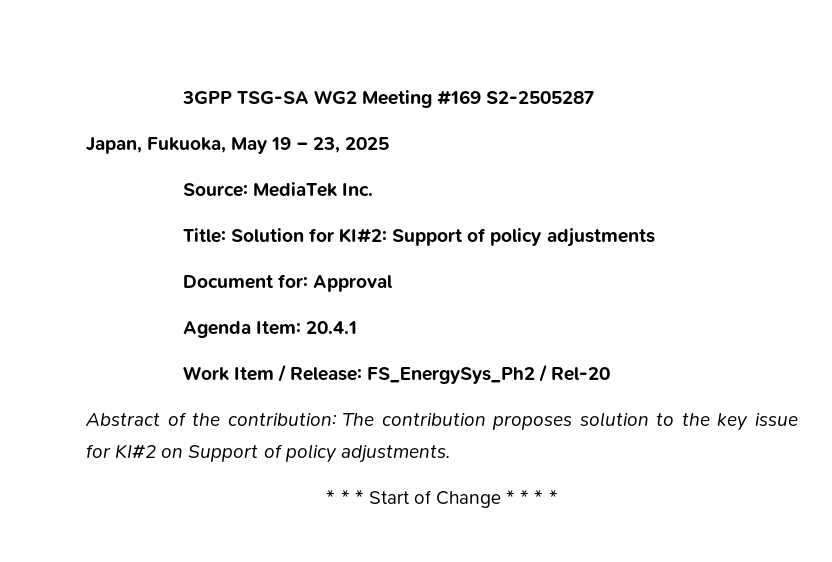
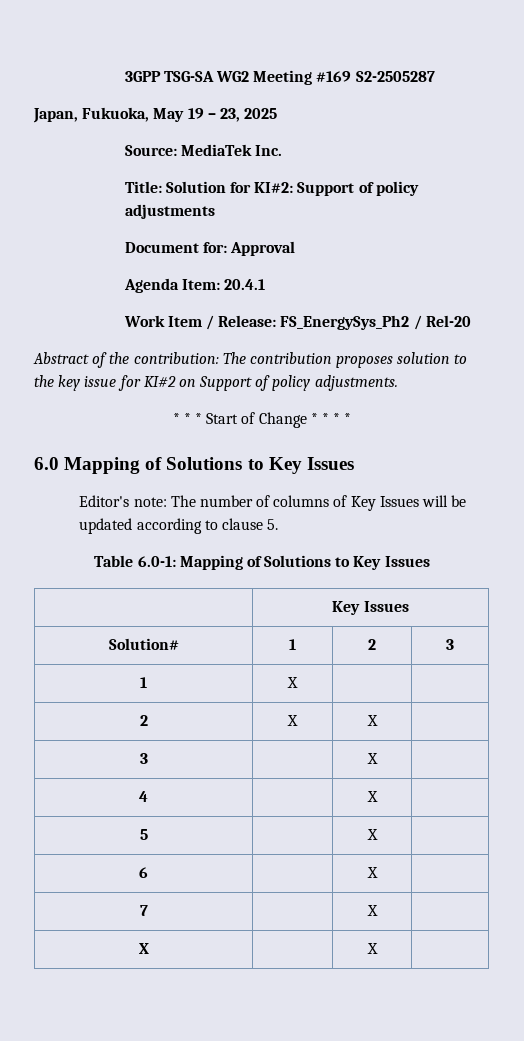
(558, 497) none -> [34,457,354,474] [79,495,467,511] [79,518,279,534] [94,555,430,570] [332,601,409,615] [108,638,179,650] [289,639,296,650] [368,639,376,650] [446,639,454,650] [140,677,147,688] [287,677,298,688] [139,715,148,726] [287,715,298,726] [366,715,378,726] [139,753,148,764] [366,753,378,764] [139,791,148,802] [366,791,378,802] [139,829,148,840] [366,829,378,840] [139,867,148,878] [366,867,378,878] [139,905,148,916] [366,905,378,916] [138,943,149,954] [366,943,378,954] // 6.0 Mapping of Solutions to Key Issues // Editor's note: The number of columns of Key Issues will be updated according to clause 5. // Table 6.0-1: Mapping of Solutions to Key Issues // | Key Issues // Solution# | 1 | 2 | 3 // 1 | X | | // 2 | X | X | // 3 | | X | // 4 | | X | // 5 | | X | // 6 | | X | // 7 | | X | // X | | X |

